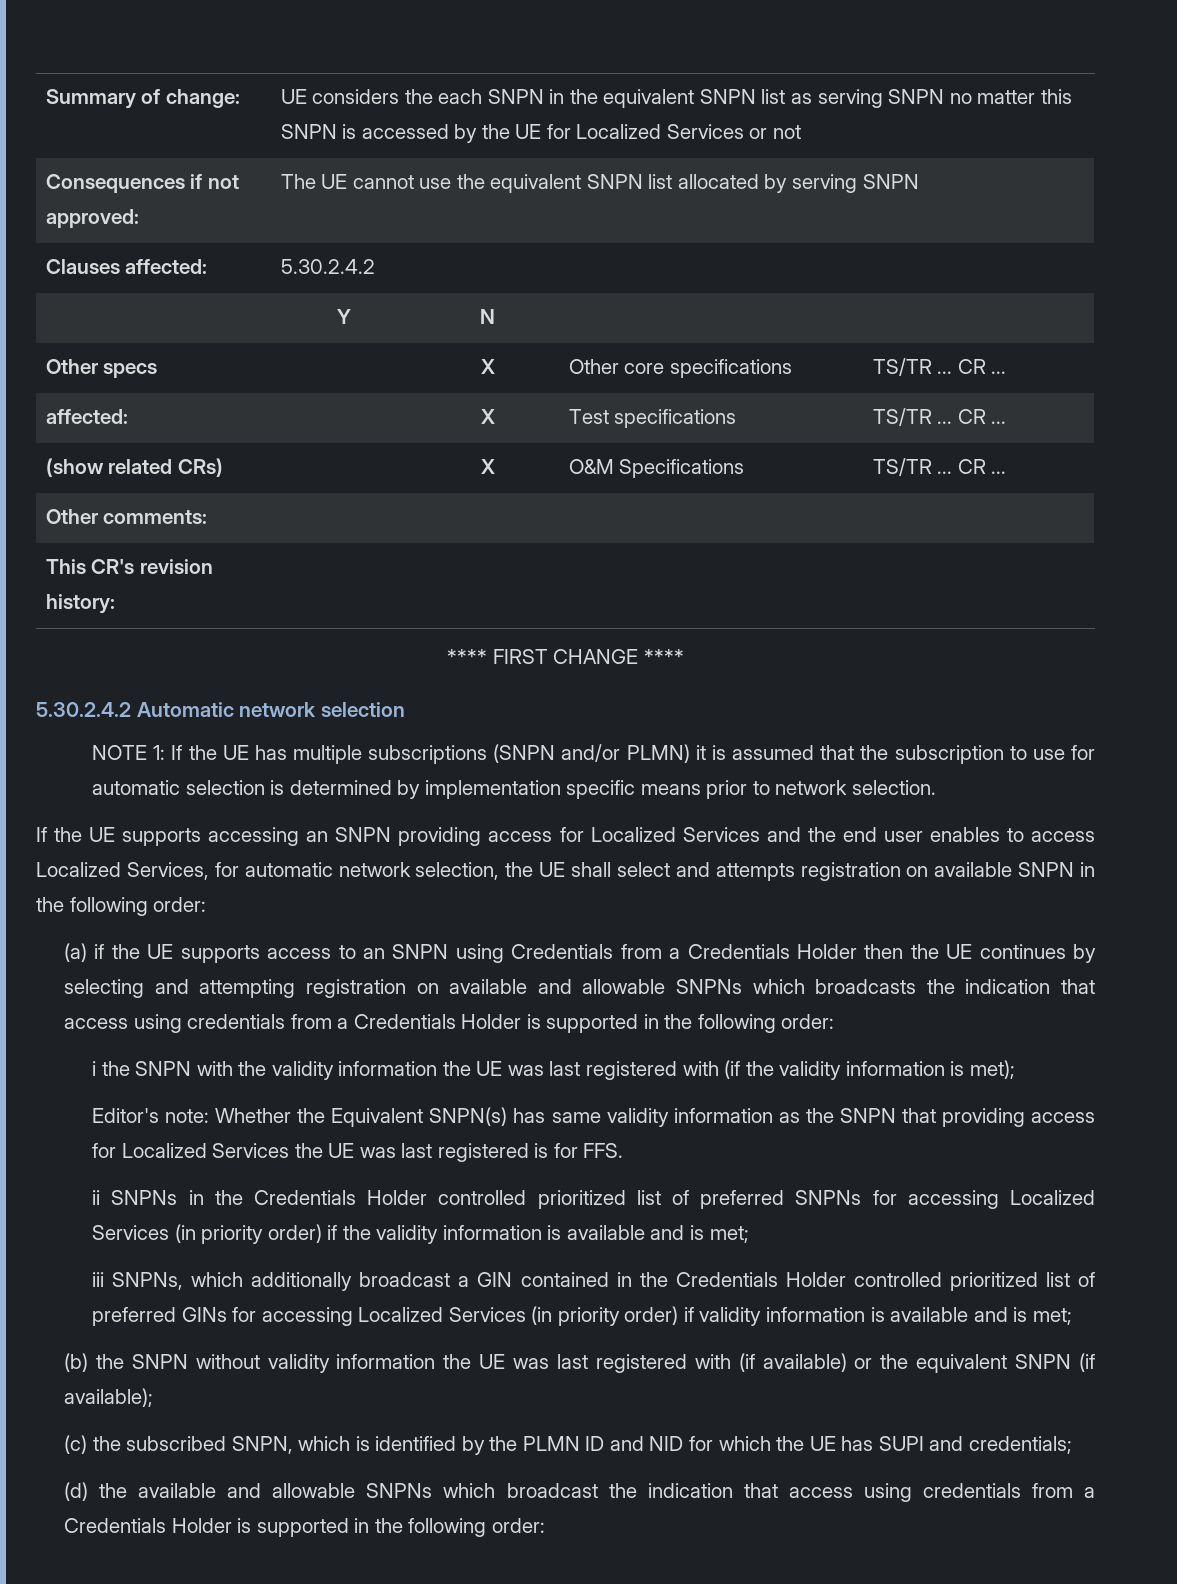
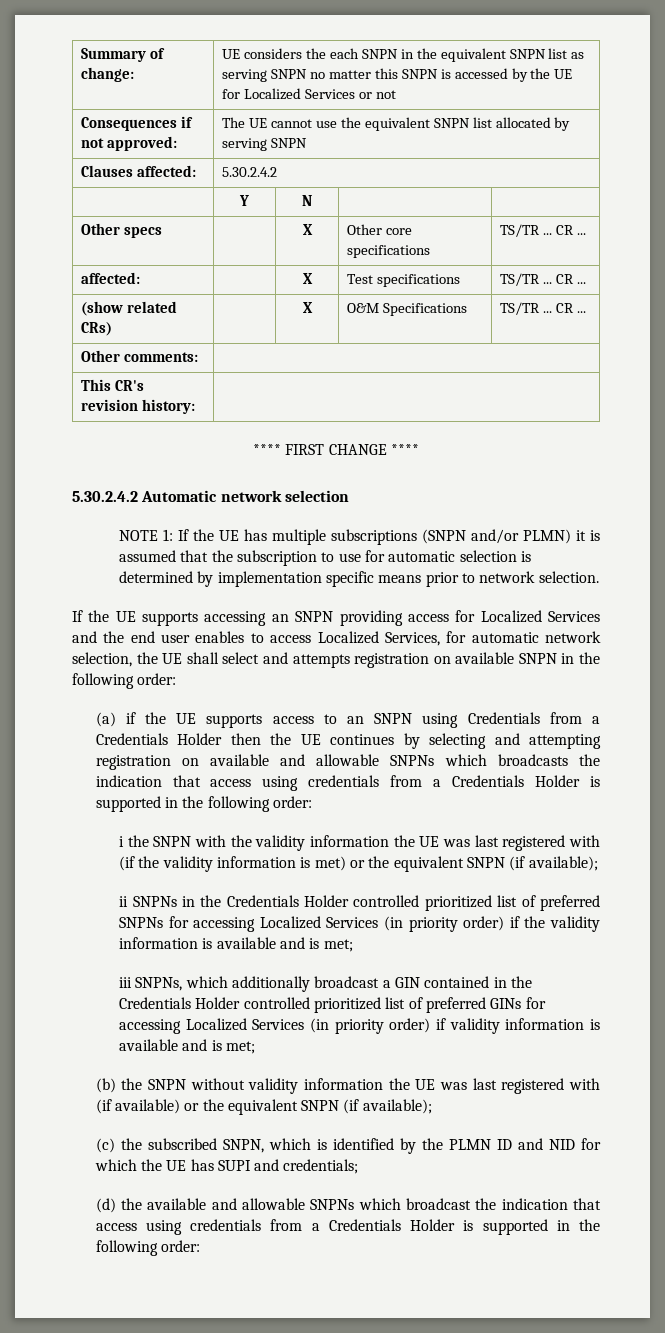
[969,1060,1015,1079] [92,1107,1096,1127] [92,1143,624,1162] met); // Editor's note: Whether the Equivalent SNPN(s) has same validity information as the SNPN that providing access for Localized Services the UE was last registered is for FFS. -> [314,856,598,872] met) or the equivalent SNPN (if available);

